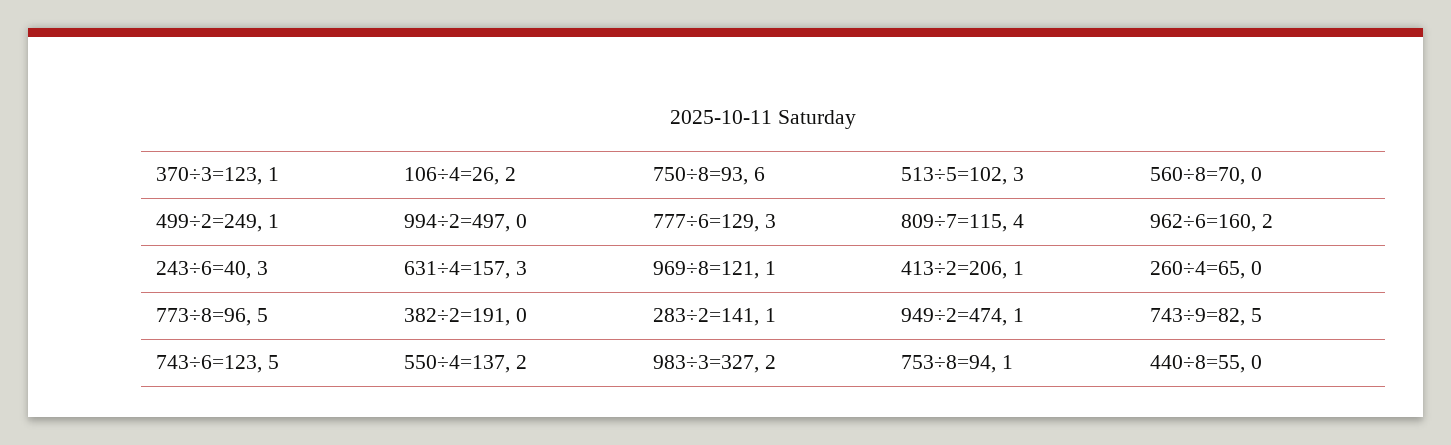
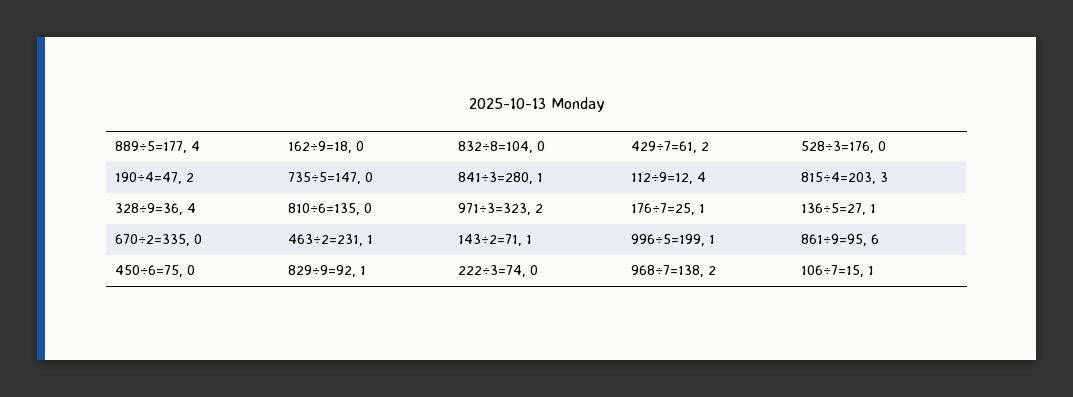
[670,110,856,129] [156,167,279,185] [404,167,516,185] [653,167,765,185] [901,167,1024,185] [1150,167,1262,185] [156,214,279,232] [404,214,527,232] [653,214,776,232] [901,214,1024,232] [1150,214,1273,232] [156,261,268,279] [404,261,527,279] [653,261,776,279] [901,261,1024,279] [1150,261,1262,279] [156,308,268,326] [404,308,527,326] [653,308,776,326] [901,308,1024,326] [1150,308,1262,326] [156,355,279,373] [404,355,527,373] [653,355,776,373] [901,355,1013,373] [1150,355,1262,373] 2025-10-11 Saturday // 370÷3=123, 1 | 106÷4=26, 2 | 750÷8=93, 6 | 513÷5=102, 3 | 560÷8=70, 0 // 499÷2=249, 1 | 994÷2=497, 0 | 777÷6=129, 3 | 809÷7=115, 4 | 962÷6=160, 2 // 243÷6=40, 3 | 631÷4=157, 3 | 969÷8=121, 1 | 413÷2=206, 1 | 260÷4=65, 0 // 773÷8=96, 5 | 382÷2=191, 0 | 283÷2=141, 1 | 949÷2=474, 1 | 743÷9=82, 5 // 743÷6=123, 5 | 550÷4=137, 2 | 983÷3=327, 2 | 753÷8=94, 1 | 440÷8=55, 0 -> [468,97,605,112] [114,141,200,153] [287,141,364,153] [457,141,545,153] [630,141,709,153] [800,141,886,153] [114,172,194,184] [287,172,373,184] [457,172,543,184] [630,172,706,184] [800,172,888,184] [114,203,196,215] [287,203,372,215] [457,203,543,215] [630,203,705,215] [800,203,876,215] [114,234,202,246] [287,234,373,246] [457,234,532,246] [630,234,715,246] [800,234,879,246] [114,265,195,277] [287,265,366,277] [457,265,538,277] [630,265,716,277] [800,265,874,277] 2025-10-13 Monday // 889÷5=177, 4 | 162÷9=18, 0 | 832÷8=104, 0 | 429÷7=61, 2 | 528÷3=176, 0 // 190÷4=47, 2 | 735÷5=147, 0 | 841÷3=280, 1 | 112÷9=12, 4 | 815÷4=203, 3 // 328÷9=36, 4 | 810÷6=135, 0 | 971÷3=323, 2 | 176÷7=25, 1 | 136÷5=27, 1 // 670÷2=335, 0 | 463÷2=231, 1 | 143÷2=71, 1 | 996÷5=199, 1 | 861÷9=95, 6 // 450÷6=75, 0 | 829÷9=92, 1 | 222÷3=74, 0 | 968÷7=138, 2 | 106÷7=15, 1

